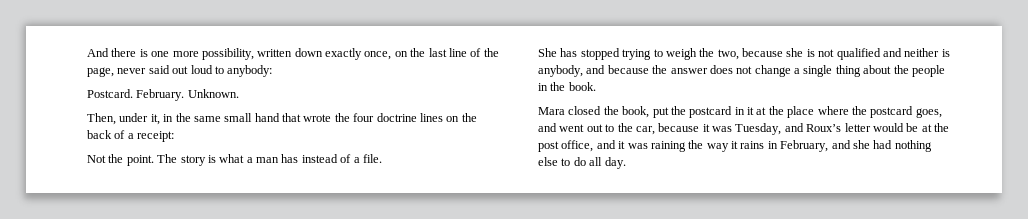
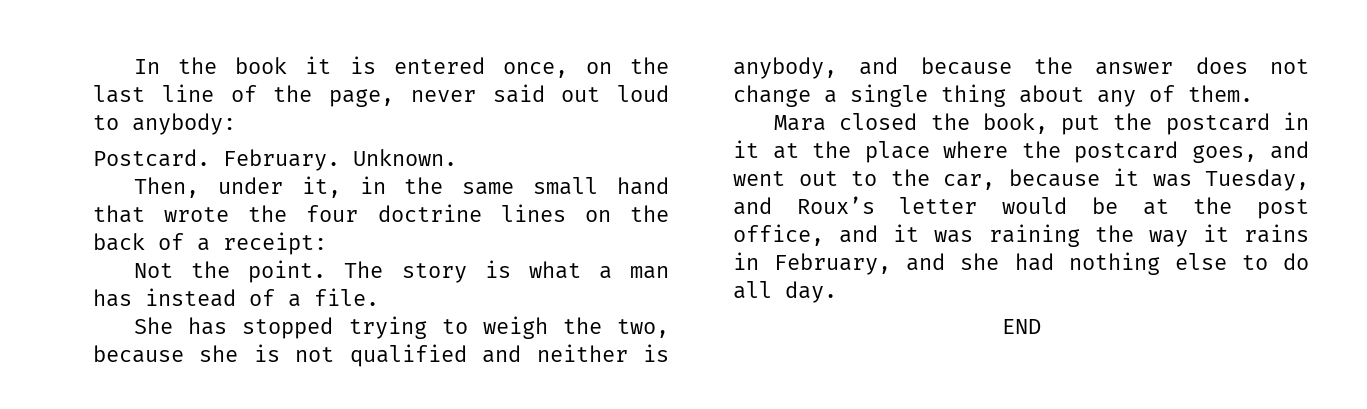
[87,48,362,60] And there is one more possibility, written down exactly -> [134,56,485,74] In the book it is entered
[893,65,945,77] [538,82,596,91] the people in the book. -> [1097,85,1253,107] any of them.
(626, 163) none -> [1001,319,1041,334] // END

